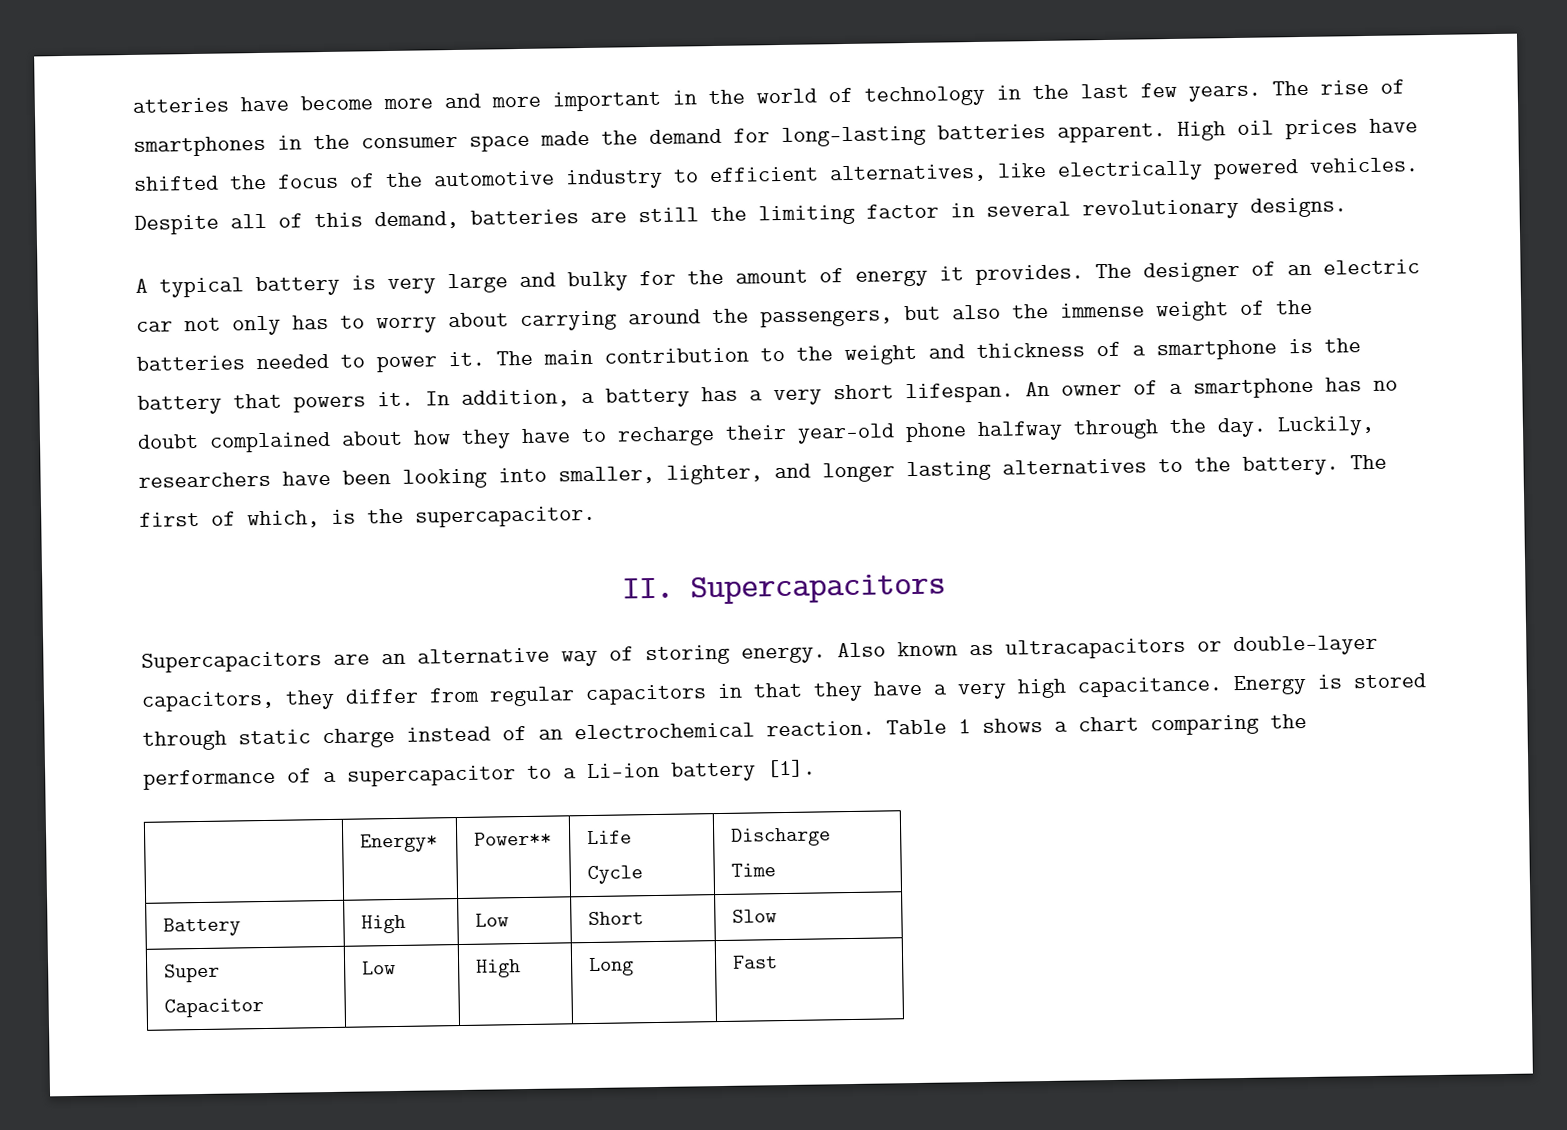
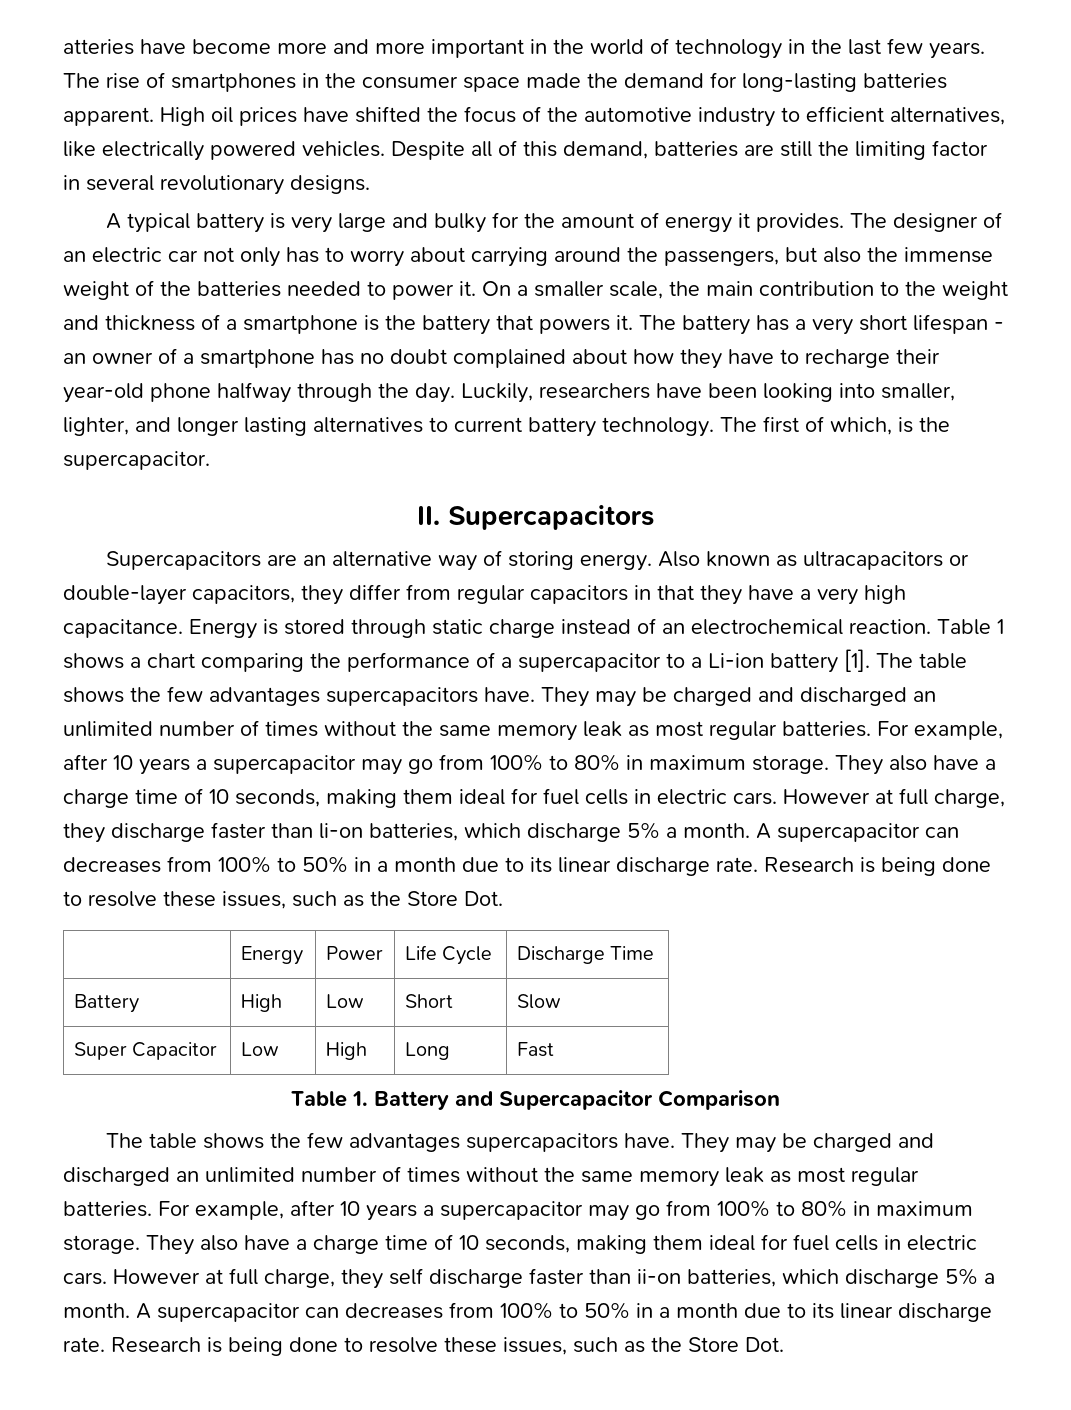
[496,350,533,366] The -> [482,281,700,299] On a smaller scale, the
[425,389,595,408] In addition, a -> [639,315,676,330] The
[905,381,1050,404] lifespan. An -> [913,314,1004,334] [63,353,86,364] lifespan - an
[1194,455,1339,476] the battery. -> [454,417,714,437] current battery technology.
[359,833,438,853] [473,831,552,846] // | Energy* | Power** -> [876,653,967,669] [63,686,936,707] [63,720,1003,741] [63,754,996,775] [63,788,1005,808] [63,822,959,843] [63,856,991,876] [63,891,503,909] [240,946,303,965] [325,946,383,960] The table shows the few advantages supercapacitors have. They may be charged and discharged an unlimited number of times without the same memory leak as most regular batteries. For example, after 10 years a supercapacitor may go from 100% to 80% in maximum storage. They also have a charge time of 10 seconds, making them ideal for fuel cells in electric cars. However at full charge, they discharge faster than li-on batteries, which discharge 5% a month. A supercapacitor can decreases from 100% to 50% in a month due to its linear discharge rate. Research is being done to resolve these issues, such as the Store Dot. // | Energy | Power
(778, 962) none -> [291,1090,780,1110] [106,1132,935,1153] [63,1166,919,1187] [63,1200,973,1221] [63,1234,977,1255] [63,1268,995,1289] [63,1302,992,1322] [63,1337,784,1356] // Table 1. Battery and Supercapacitor Comparison // The table shows the few advantages supercapacitors have. They may be charged and discharged an unlimited number of times without the same memory leak as most regular batteries. For example, after 10 years a supercapacitor may go from 100% to 80% in maximum storage. They also have a charge time of 10 seconds, making them ideal for fuel cells in electric cars. However at full charge, they self discharge faster than ii-on batteries, which discharge 5% a month. A supercapacitor can decreases from 100% to 50% in a month due to its linear discharge rate. Research is being done to resolve these issues, such as the Store Dot.

